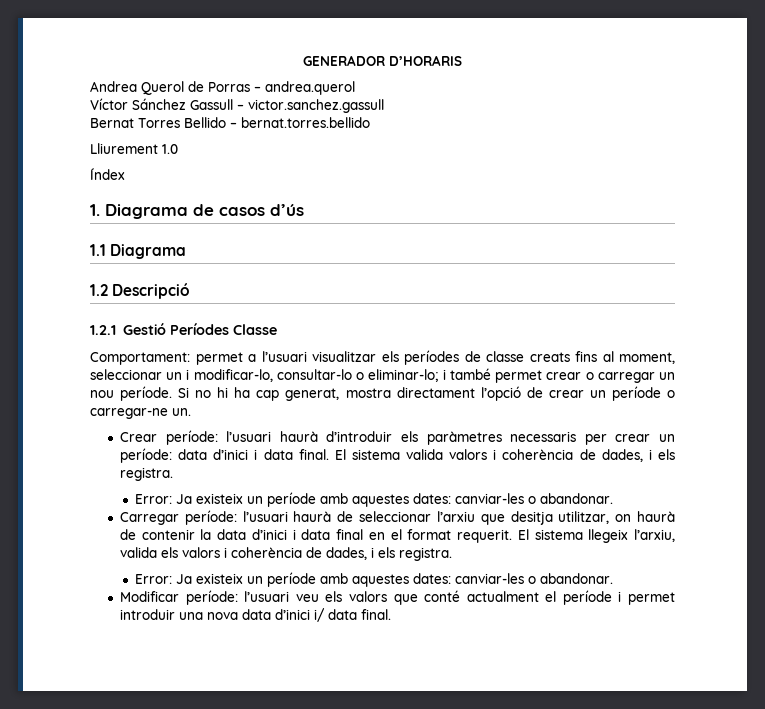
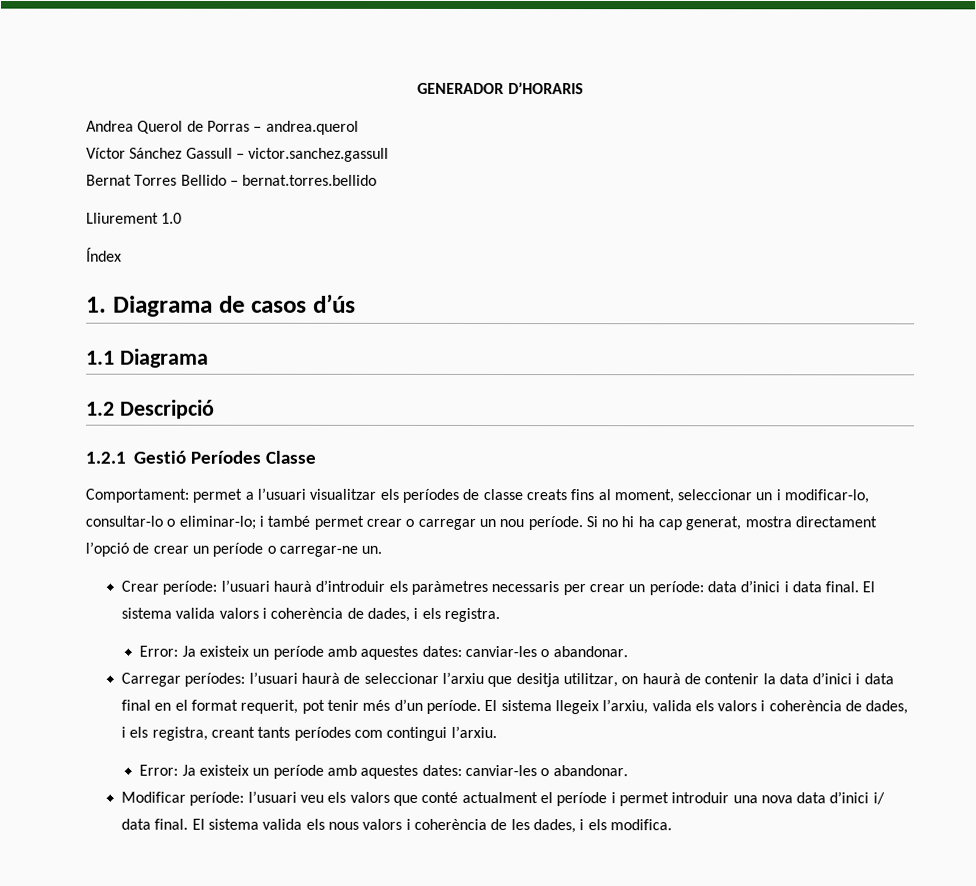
[184,510,237,525] període: -> [184,672,246,687] períodes:
[457,529,513,543] requerit. -> [240,698,481,714] requerit, pot tenir més d’un període.
[399,547,453,561] registra. -> [151,725,497,741] registra, creant tants períodes com contingui l’arxiu.
(392, 614) none -> [191,818,672,834] El sistema valida els nous valors i coherència de les dades, i els modifica.

